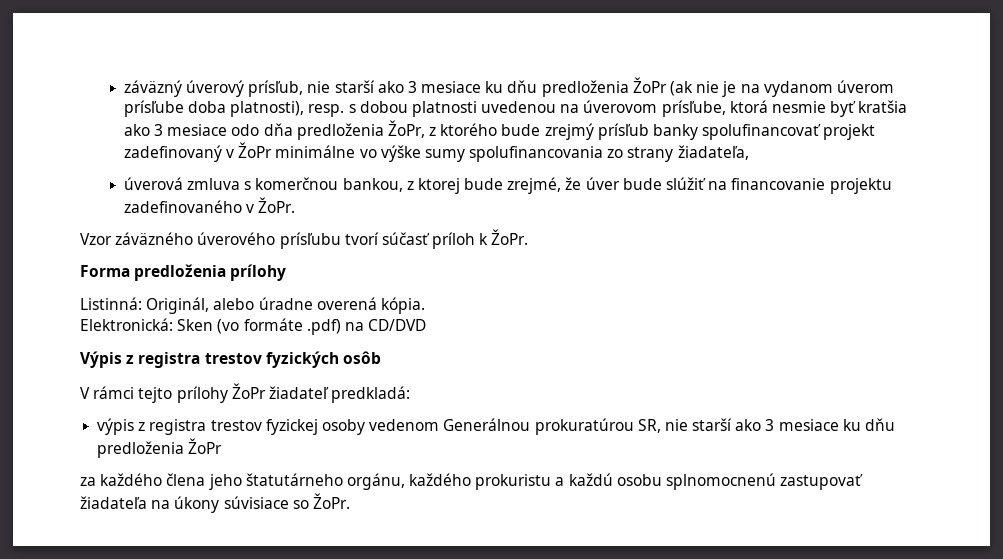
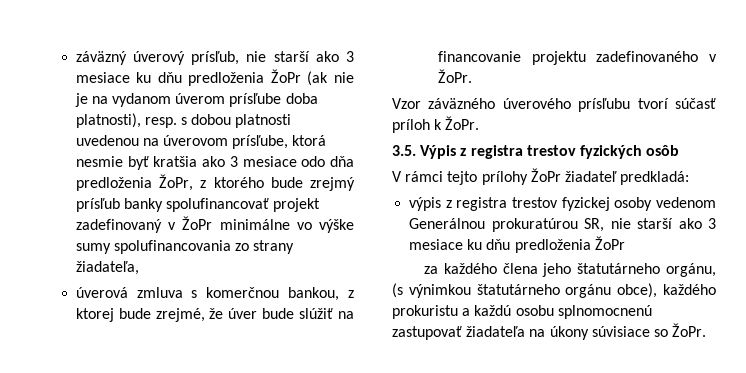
[80,264,287,281] [80,297,425,314] [80,318,427,335] Forma predloženia prílohy // Listinná: Originál, alebo úradne overená kópia. // Elektronická: Sken (vo formáte .pdf) na CD/DVD // -> [392,145,416,156] 3.5.
(405, 481) none -> [392,283,658,298] (s výnimkou štatutárneho orgánu obce),

